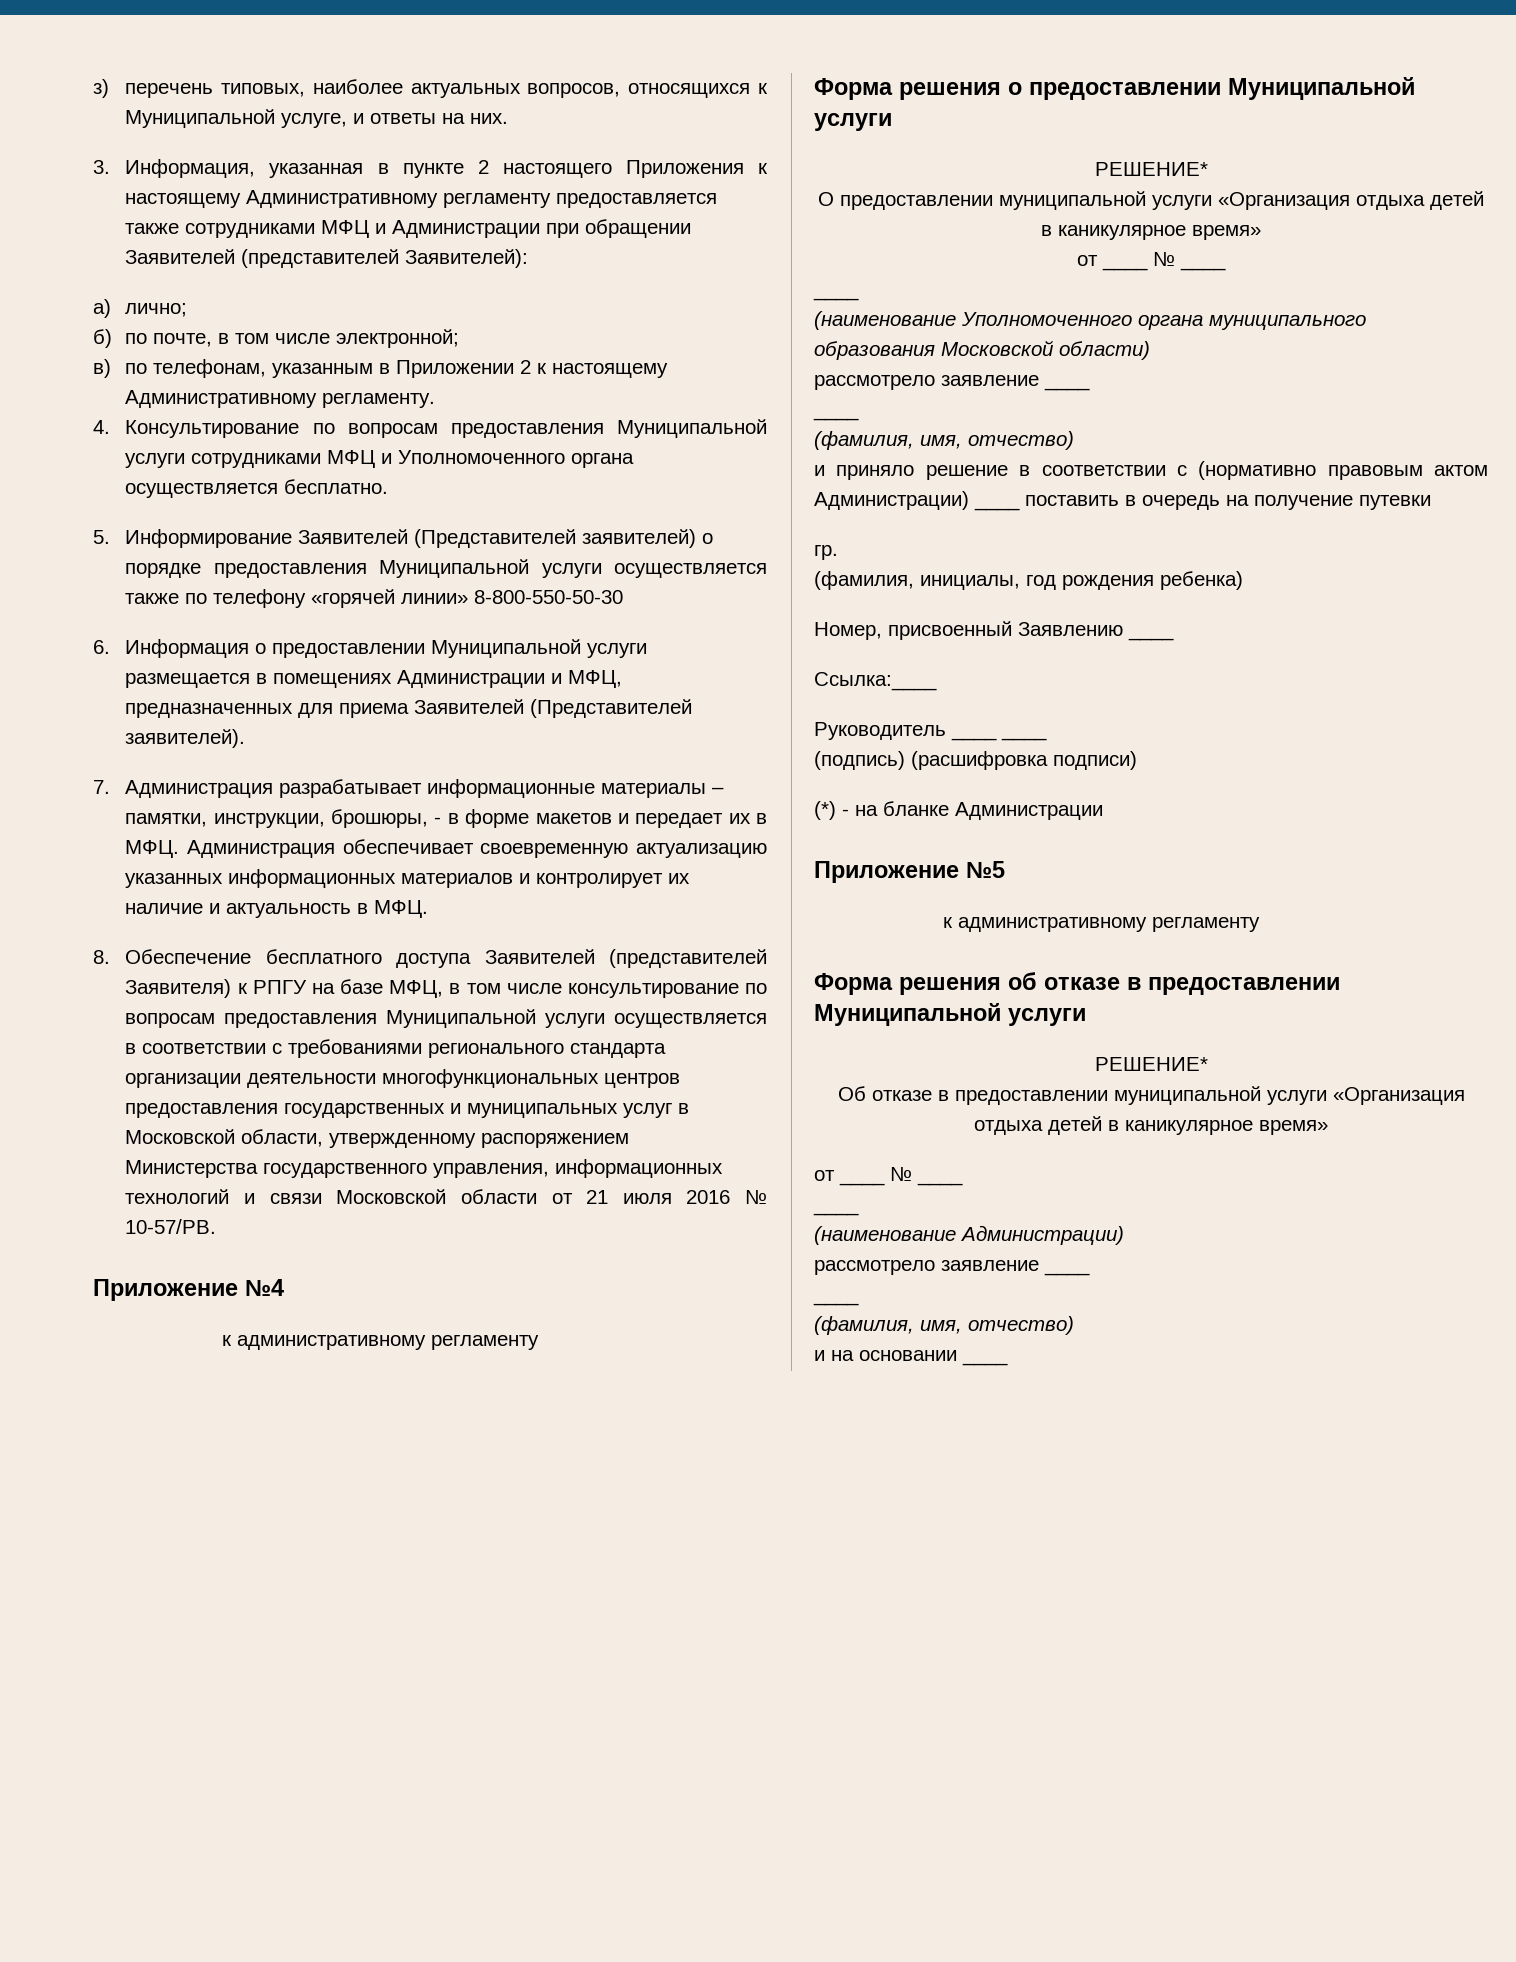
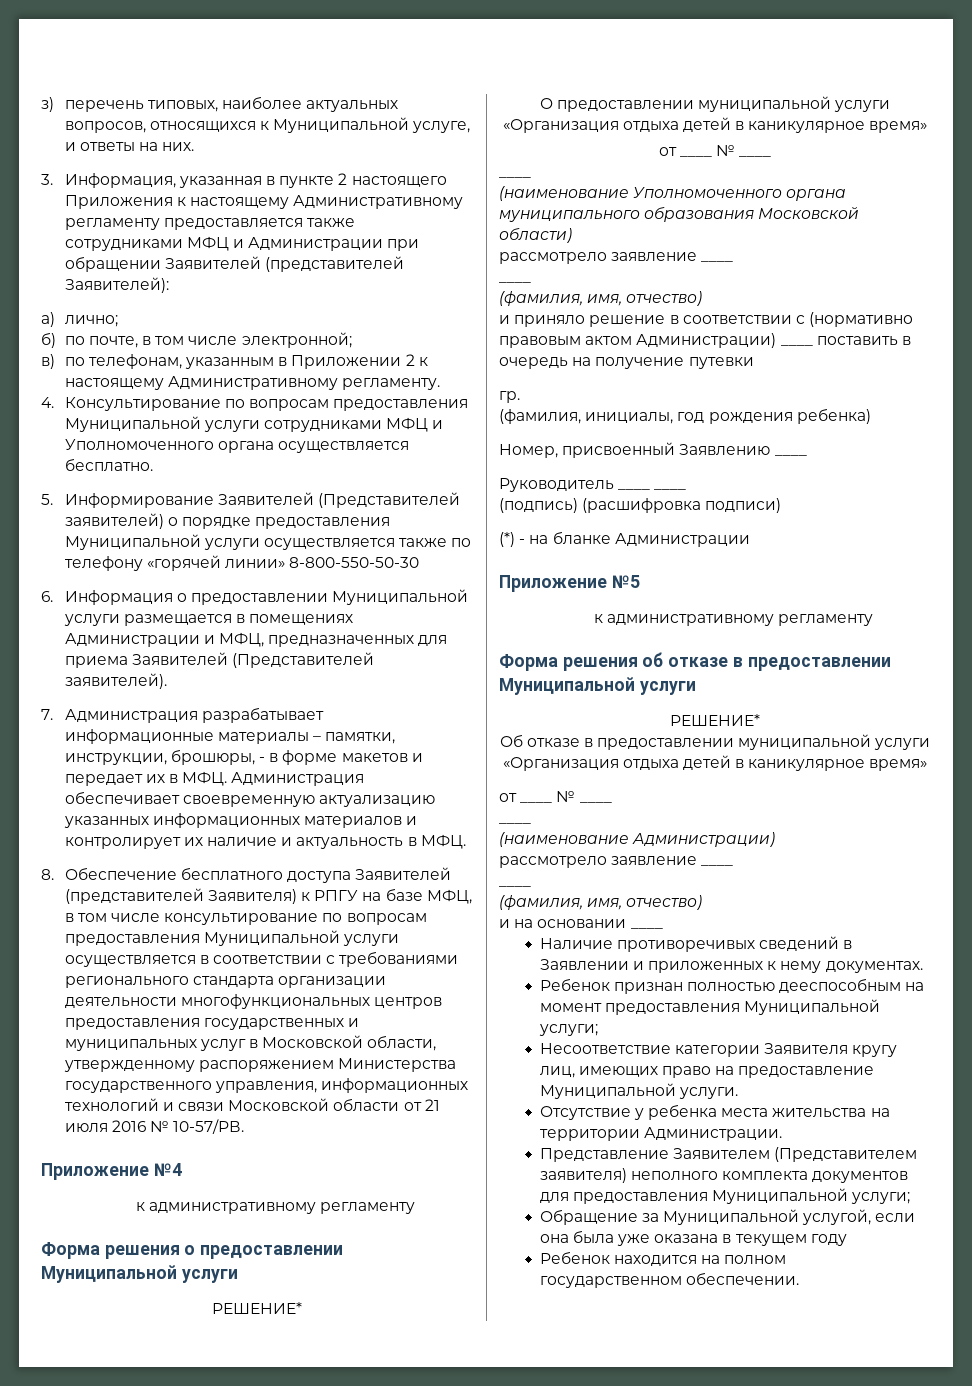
[814,672,937,691] // Ссылка:____ -> (807, 455) none
(1008, 1363) none -> [539,936,853,952] [539,959,923,973] [539,978,925,994] [539,999,881,1015] [538,1024,598,1036] [539,1043,898,1057] [539,1066,875,1078] [539,1083,738,1099] [539,1104,890,1120] [539,1127,782,1141] [539,1147,918,1162] [539,1168,909,1183] [539,1188,911,1204] [539,1209,916,1225] [539,1230,847,1246] [539,1251,787,1266] [539,1272,799,1288] // Наличие противоречивых сведений в Заявлении и приложенных к нему документах. // Ребенок признан полностью дееспособным на момент предоставления Муниципальной услуги; // Несоответствие категории Заявителя кругу лиц, имеющих право на предоставление Муниципальной услуги. // Отсутствие у ребенка места жительства на территории Администрации. // Представление Заявителем (Представителем заявителя) неполного комплекта документов для предоставления Муниципальной услуги; // Обращение за Муниципальной услугой, если она была уже оказана в текущем году // Ребенок находится на полном государственном обеспечении.

